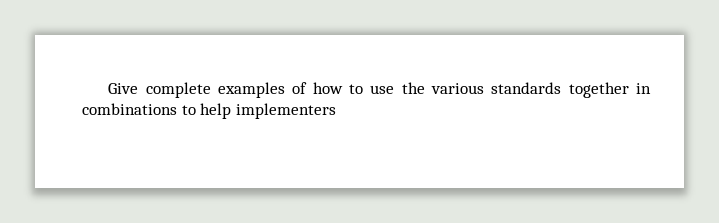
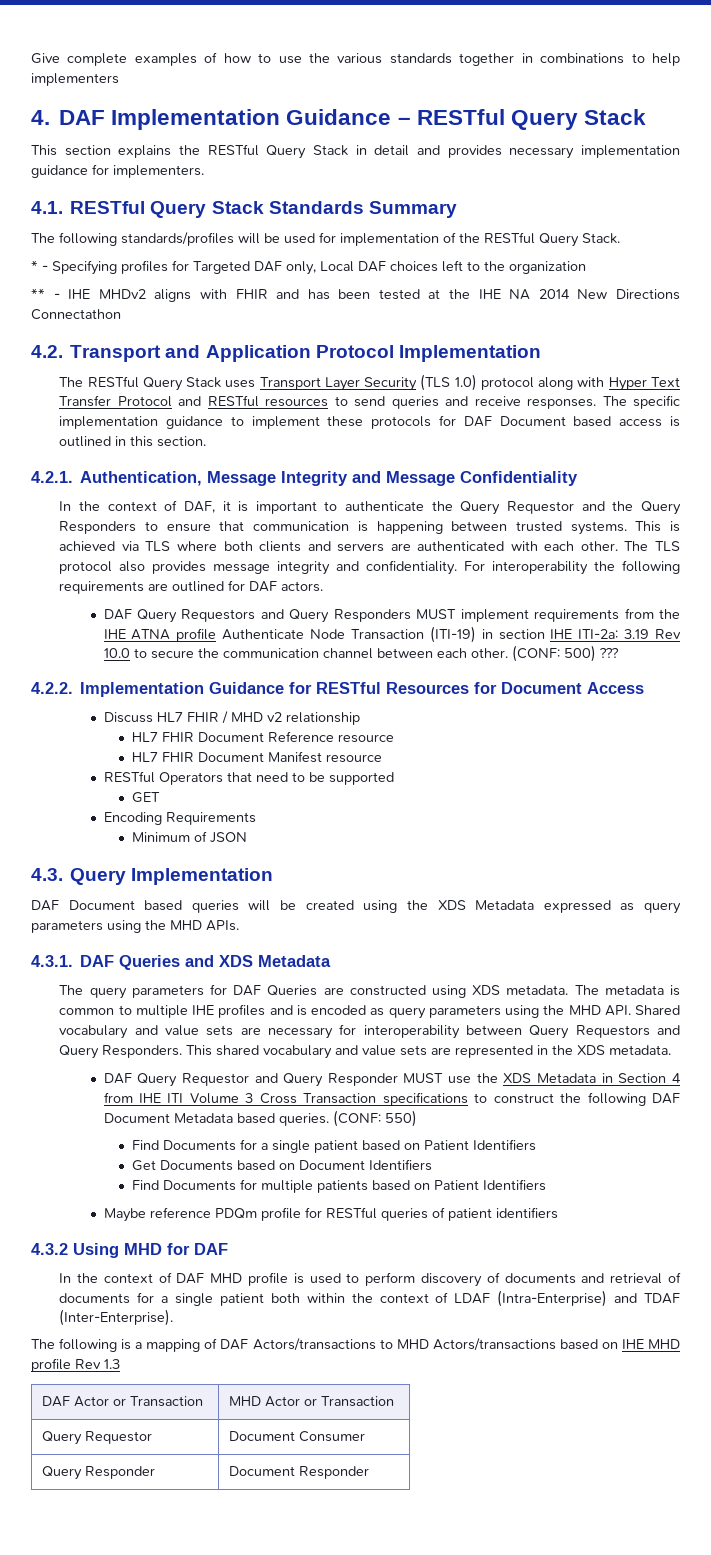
(336, 111) none -> [31,109,646,130] [31,144,680,159] [31,164,204,178] [31,201,457,218] [31,232,620,247] [31,260,586,275] [31,288,680,302] [31,309,121,320] [31,345,541,362] [59,374,680,391] [59,395,680,409] [59,415,681,429] [59,436,207,447] [31,471,579,486] [59,500,681,515] [59,521,680,535] [59,541,681,552] [59,560,680,575] [59,580,324,594] [103,608,680,623] [103,626,681,643] [103,645,619,662] [31,682,645,697] [103,711,360,725] [131,731,394,743] [131,751,382,763] [103,771,394,785] [131,792,160,803] [103,812,256,825] [131,831,247,843] [31,868,274,885] [31,900,682,914] [31,920,239,933] [31,955,332,970] [59,984,680,999] [59,1004,680,1019] [59,1024,680,1039] [59,1045,672,1059] [103,1073,681,1087] [103,1092,680,1106] [103,1110,417,1127] [131,1139,536,1153] [131,1159,432,1171] [131,1179,546,1193] [103,1207,558,1222] [31,1243,228,1258] [59,1272,682,1287] [59,1290,680,1307] [59,1309,174,1326] [31,1338,680,1352] [31,1358,120,1372] [42,1396,204,1407] [229,1396,395,1407] [42,1431,153,1445] [229,1431,366,1442] [42,1466,156,1480] [229,1466,370,1479] // 4. DAF Implementation Guidance – RESTful Query Stack // This section explains the RESTful Query Stack in detail and provides necessary implementation guidance for implementers. // 4.1. RESTful Query Stack Standards Summary // The following standards/profiles will be used for implementation of the RESTful Query Stack. // * - Specifying profiles for Targeted DAF only, Local DAF choices left to the organization // ** - IHE MHDv2 aligns with FHIR and has been tested at the IHE NA 2014 New Directions Connectathon // 4.2. Transport and Application Protocol Implementation // The RESTful Query Stack uses Transport Layer Security (TLS 1.0) protocol along with Hyper Text Transfer Protocol and RESTful resources to send queries and receive responses. The specific implementation guidance to implement these protocols for DAF Document based access is outlined in this section. // 4.2.1. Authentication, Message Integrity and Message Confidentiality // In the context of DAF, it is important to authenticate the Query Requestor and the Query Responders to ensure that communication is happening between trusted systems. This is achieved via TLS where both clients and servers are authenticated with each other. The TLS protocol also provides message integrity and confidentiality. For interoperability the following requirements are outlined for DAF actors. // DAF Query Requestors and Query Responders MUST implement requirements from the IHE ATNA profile Authenticate Node Transaction (ITI-19) in section IHE ITI-2a: 3.19 Rev 10.0 to secure the communication channel between each other. (CONF: 500) ??? // 4.2.2. Implementation Guidance for RESTful Resources for Document Access // Discuss HL7 FHIR / MHD v2 relationship // HL7 FHIR Document Reference resource // HL7 FHIR Document Manifest resource // RESTful Operators that need to be supported // GET // Encoding Requirements // Minimum of JSON // 4.3. Query Implementation // DAF Document based queries will be created using the XDS Metadata expressed as query parameters using the MHD APIs. // 4.3.1. DAF Queries and XDS Metadata // The query parameters for DAF Queries are constructed using XDS metadata. The metadata is common to multiple IHE profiles and is encoded as query parameters using the MHD API. Shared vocabulary and value sets are necessary for interoperability between Query Requestors and Query Responders. This shared vocabulary and value sets are represented in the XDS metadata. // DAF Query Requestor and Query Responder MUST use the XDS Metadata in Section 4 from IHE ITI Volume 3 Cross Transaction specifications to construct the following DAF Document Metadata based queries. (CONF: 550) // Find Documents for a single patient based on Patient Identifiers // Get Documents based on Document Identifiers // Find Documents for multiple patients based on Patient Identifiers // Maybe reference PDQm profile for RESTful queries of patient identifiers // 4.3.2 Using MHD for DAF // In the context of DAF MHD profile is used to perform discovery of documents and retrieval of documents for a single patient both within the context of LDAF (Intra-Enterprise) and TDAF (Inter-Enterprise). // The following is a mapping of DAF Actors/transactions to MHD Actors/transactions based on IHE MHD profile Rev 1.3 // DAF Actor or Transaction | MHD Actor or Transaction // Query Requestor | Document Consumer // Query Responder | Document Responder

